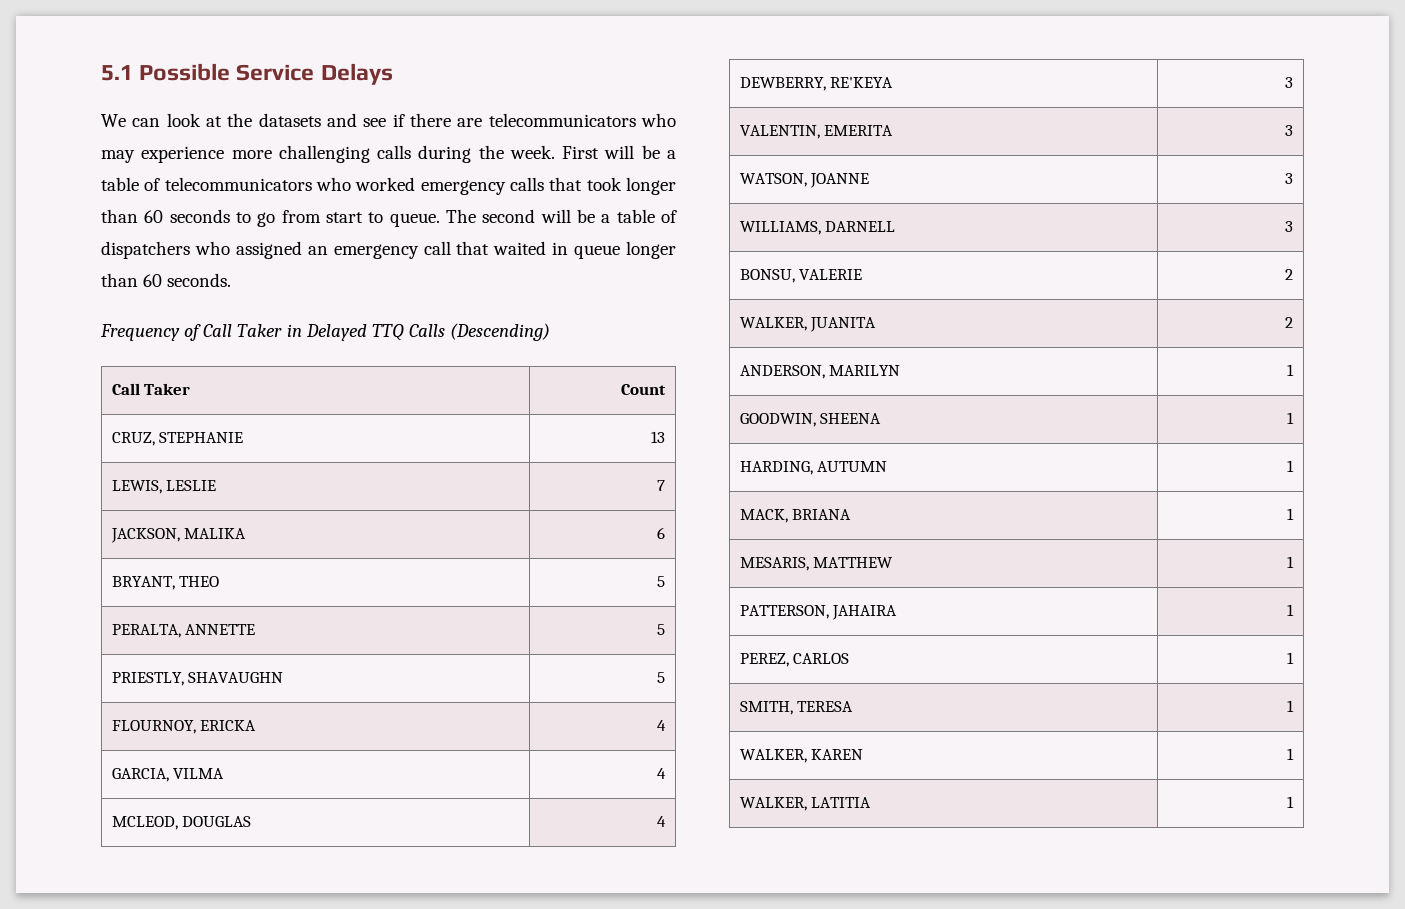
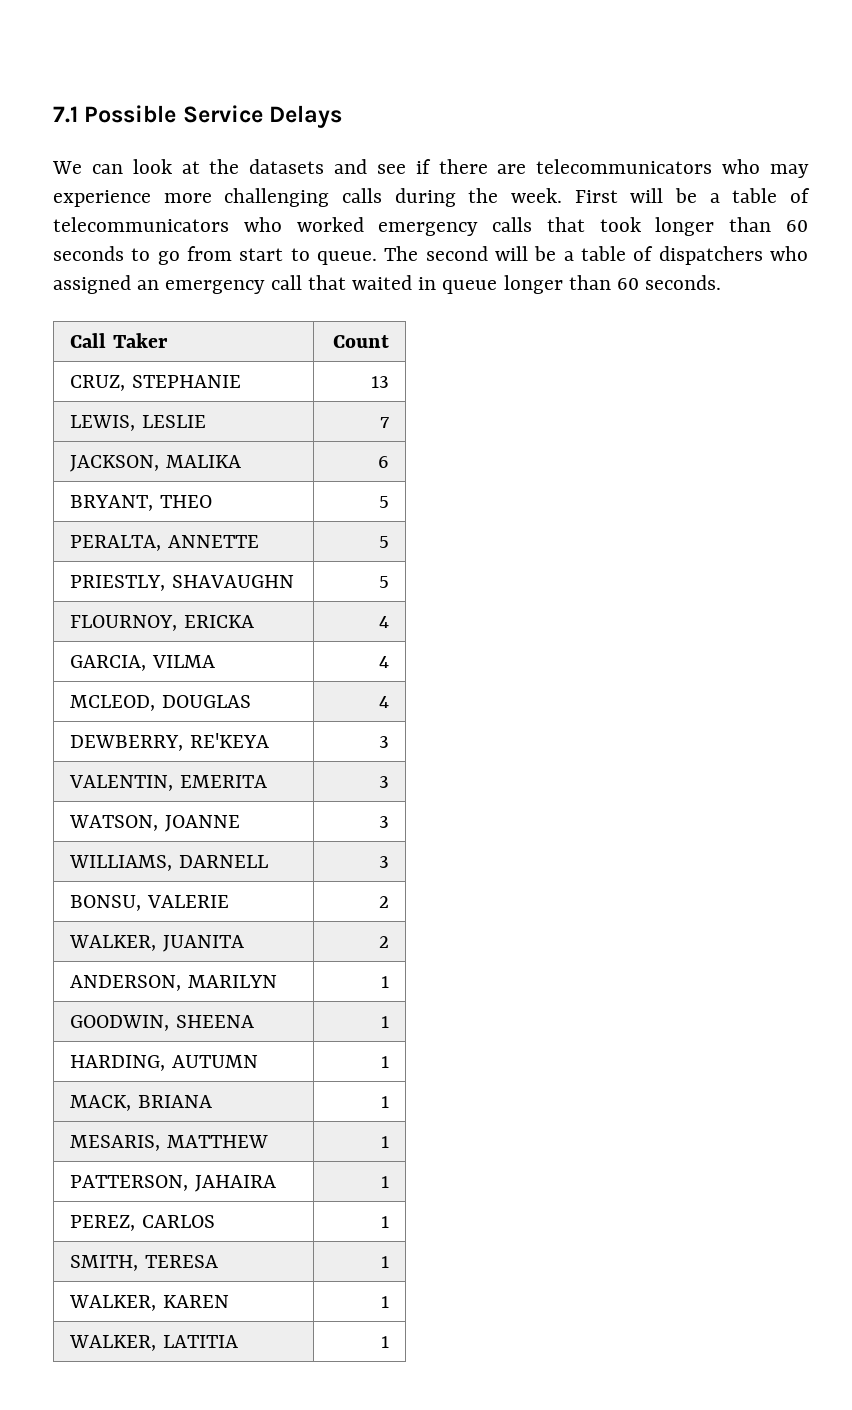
[101,65,133,81] 5.1 -> [53,106,78,123] 7.1
[100,323,551,341] // Frequency of Call Taker in Delayed TTQ Calls (Descending) -> (722, 282) none

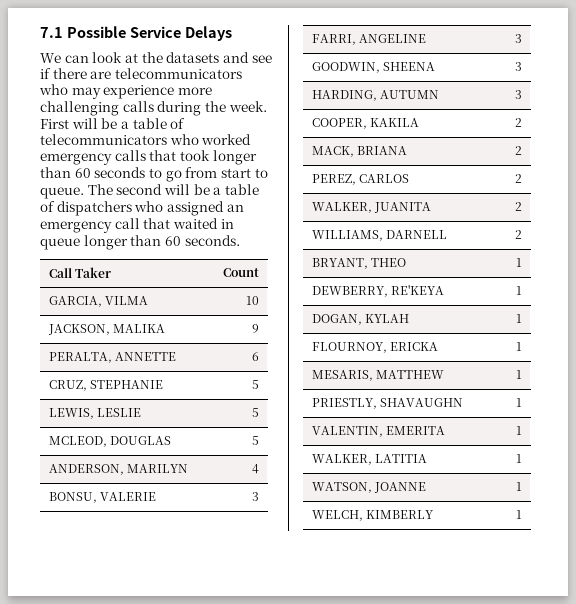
(389, 341) none -> [49,296,149,307] [245,296,259,305] [48,324,166,335] [251,324,259,333] [49,352,177,363] [251,352,259,361] // GARCIA, VILMA | 10 // JACKSON, MALIKA | 9 // PERALTA, ANNETTE | 6
[370,376,389,388] 13 -> [251,380,259,389] 5
[379,417,389,428] [70,455,241,472] [377,456,389,468] [70,495,212,511] [378,496,389,508] [70,535,259,551] [378,536,389,548] [70,575,294,591] [378,576,389,588] [70,615,254,631] [378,616,389,628] [70,655,215,671] [378,656,389,668] 7 // JACKSON, MALIKA | 6 // BRYANT, THEO | 5 // PERALTA, ANNETTE | 5 // PRIESTLY, SHAVAUGHN | 5 // FLOURNOY, ERICKA | 4 // GARCIA, VILMA | 4 -> [251,408,259,417] 5
[378,696,389,708] [70,733,269,751] [378,736,389,748] [69,775,267,791] [378,776,389,788] [69,815,240,832] [378,816,389,828] [69,855,268,871] [378,856,389,868] [70,895,229,911] | 4 // DEWBERRY, RE'KEYA | 3 // VALENTIN, EMERITA | 3 // WATSON, JOANNE | 3 // WILLIAMS, DARNELL | 3 // BONSU, VALERIE -> [251,436,259,445] [49,464,189,475] [251,464,259,474] [49,492,157,503] [251,492,259,501] [312,34,427,45] [514,34,522,43] [312,62,436,73] [514,62,522,71] [312,90,440,101] [514,90,522,99] [312,118,420,129] [514,118,522,127] [312,146,408,157] [514,146,522,155] [312,174,410,185] | 5 // ANDERSON, MARILYN | 4 // BONSU, VALERIE | 3 // FARRI, ANGELINE | 3 // GOODWIN, SHEENA | 3 // HARDING, AUTUMN | 3 // COOPER, KAKILA | 2 // MACK, BRIANA | 2 // PEREZ, CARLOS
[70,975,277,991] [380,976,389,988] [70,1015,254,1031] [380,1016,389,1028] [70,1055,258,1071] [380,1056,389,1068] [70,1095,212,1111] ANDERSON, MARILYN | 1 // GOODWIN, SHEENA | 1 // HARDING, AUTUMN | 1 // MACK, BRIANA -> [312,230,448,241] [514,230,522,239] [312,258,407,269] [515,258,522,267] [312,285,445,297] [515,286,522,295] [312,314,410,325] [515,314,522,323] [312,342,439,353] WILLIAMS, DARNELL | 2 // BRYANT, THEO | 1 // DEWBERRY, RE'KEYA | 1 // DOGAN, KYLAH | 1 // FLOURNOY, ERICKA
[70,1175,276,1192] [380,1176,389,1188] [70,1215,215,1231] [380,1216,389,1228] [70,1255,218,1271] [380,1256,389,1268] [69,1295,229,1311] [380,1296,389,1308] [69,1335,238,1351] PATTERSON, JAHAIRA | 1 // PEREZ, CARLOS | 1 // SMITH, TERESA | 1 // WALKER, KAREN | 1 // WALKER, LATITIA -> [312,398,464,409] [515,398,522,407] [312,426,446,437] [515,426,522,435] [312,454,428,465] [515,454,522,463] [312,482,427,493] [515,482,522,491] [312,510,435,521] PRIESTLY, SHAVAUGHN | 1 // VALENTIN, EMERITA | 1 // WALKER, LATITIA | 1 // WATSON, JOANNE | 1 // WELCH, KIMBERLY

